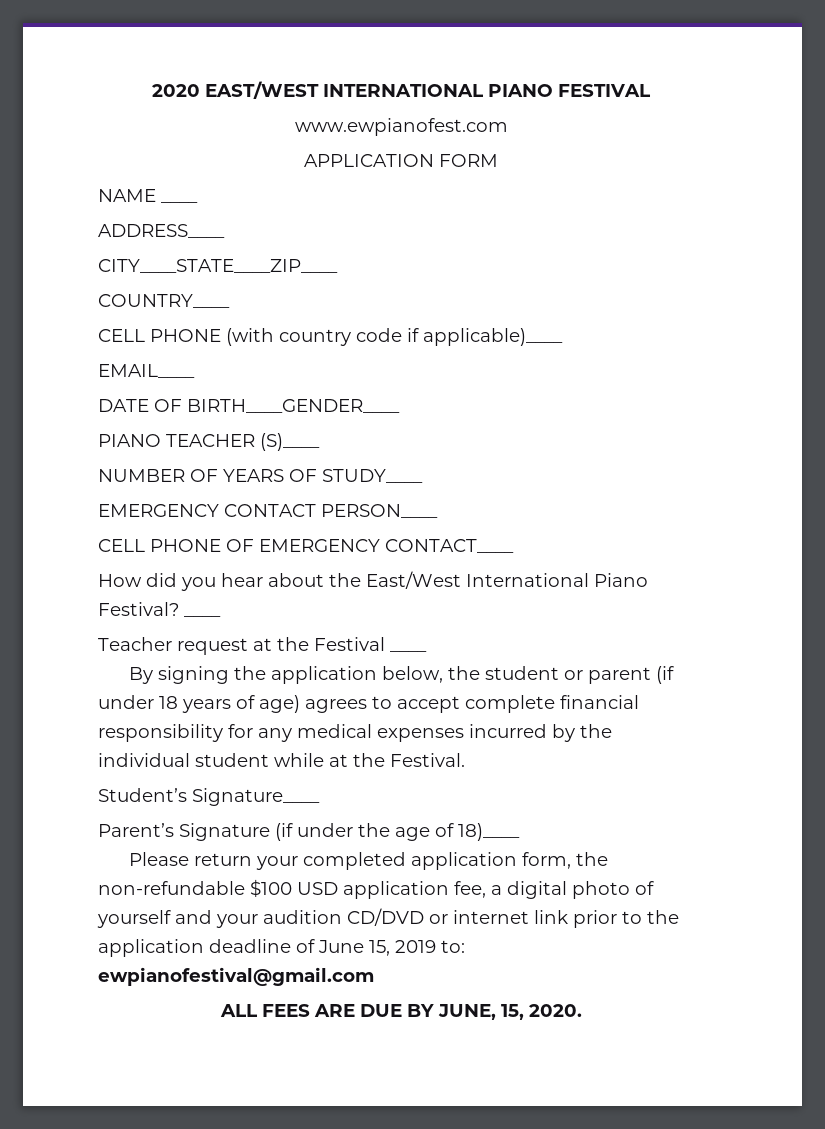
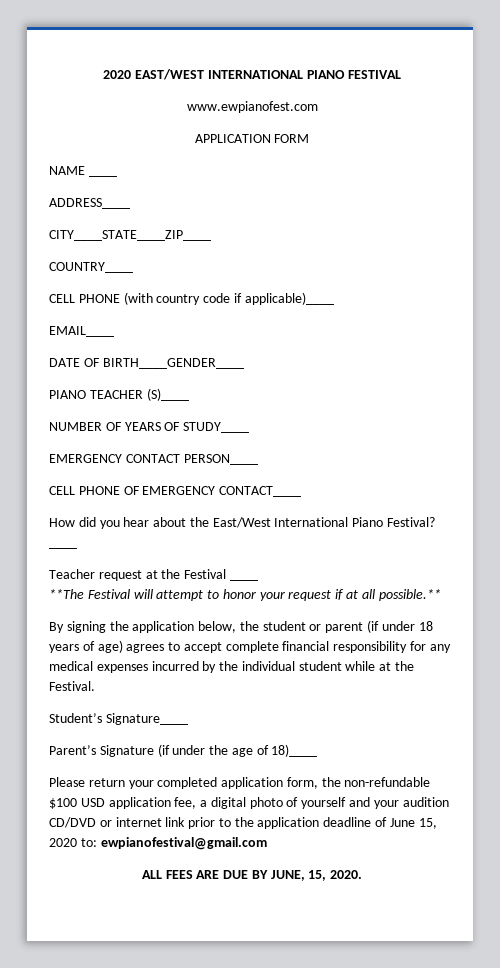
(427, 651) none -> [49,589,441,601] // **The Festival will attempt to honor your request if at all possible.**
[395,940,436,953] 2019 -> [49,838,77,847] 2020

